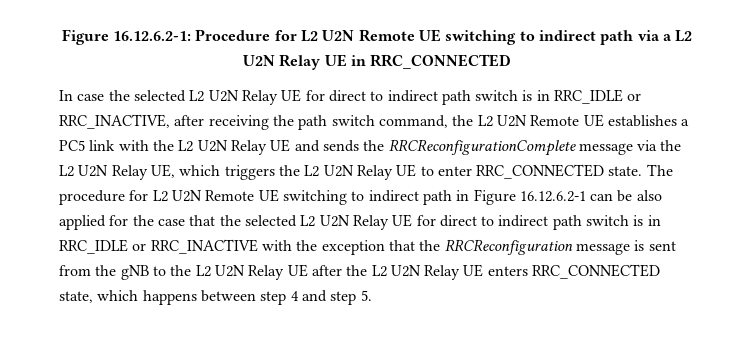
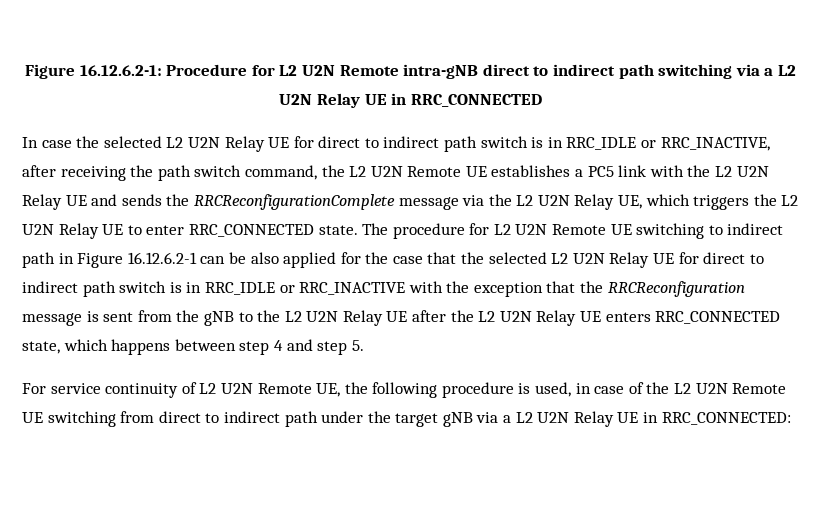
[418,29,634,45] UE switching to indirect path -> [403,64,733,79] intra-gNB direct to indirect path switching
(372, 295) none -> [22,382,787,398] [22,411,791,427] // For service continuity of L2 U2N Remote UE, the following procedure is used, in case of the L2 U2N Remote UE switching from direct to indirect path under the target gNB via a L2 U2N Relay UE in RRC_CONNECTED:

